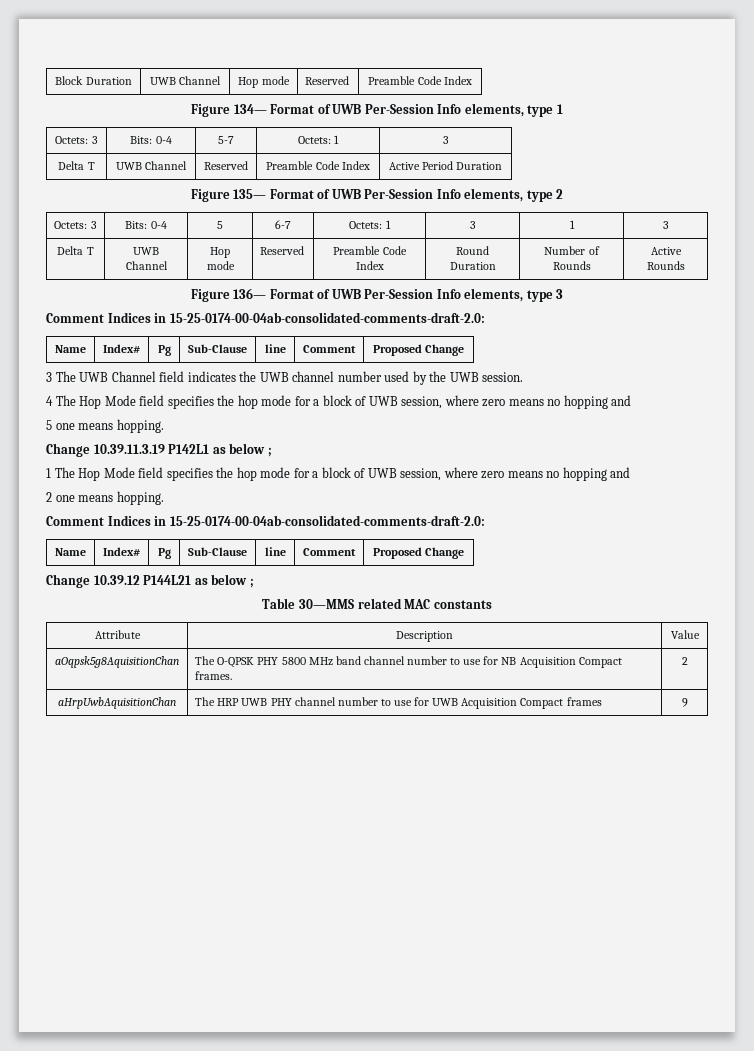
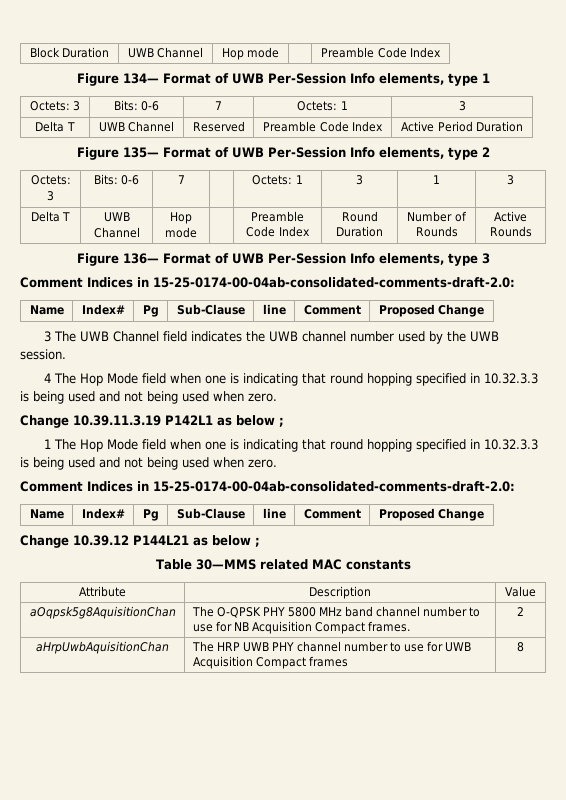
[305,76,350,85] Reserved -> (280, 52) none
[155,136,172,144] [218,136,234,144] 0-4 | 5-7 -> [141,101,160,111] [215,101,222,110] 0-6 | 7
[150,221,167,229] [217,221,223,229] [275,220,291,229] 0-4 | 5 | 6-7 -> [121,175,140,185] [177,175,185,184] 0-6 | 7 |
[260,246,305,255] Reserved -> (197, 232) none
[167,395,632,409] [46,419,164,433] specifies the hop mode for a block of UWB session, where zero means no hopping and // 5 one means hopping. -> [169,373,538,386] [20,391,277,404] when one is indicating that round hopping specified in 10.32.3.3 is being used and not being used when zero.
[166,467,631,481] [46,491,164,505] specifies the hop mode for a block of UWB session, where zero means no hopping and // 2 one means hopping. -> [169,439,538,452] [20,457,277,470] when one is indicating that round hopping specified in 10.32.3.3 is being used and not being used when zero.
[681,698,688,707] 9 -> [517,642,524,652] 8

